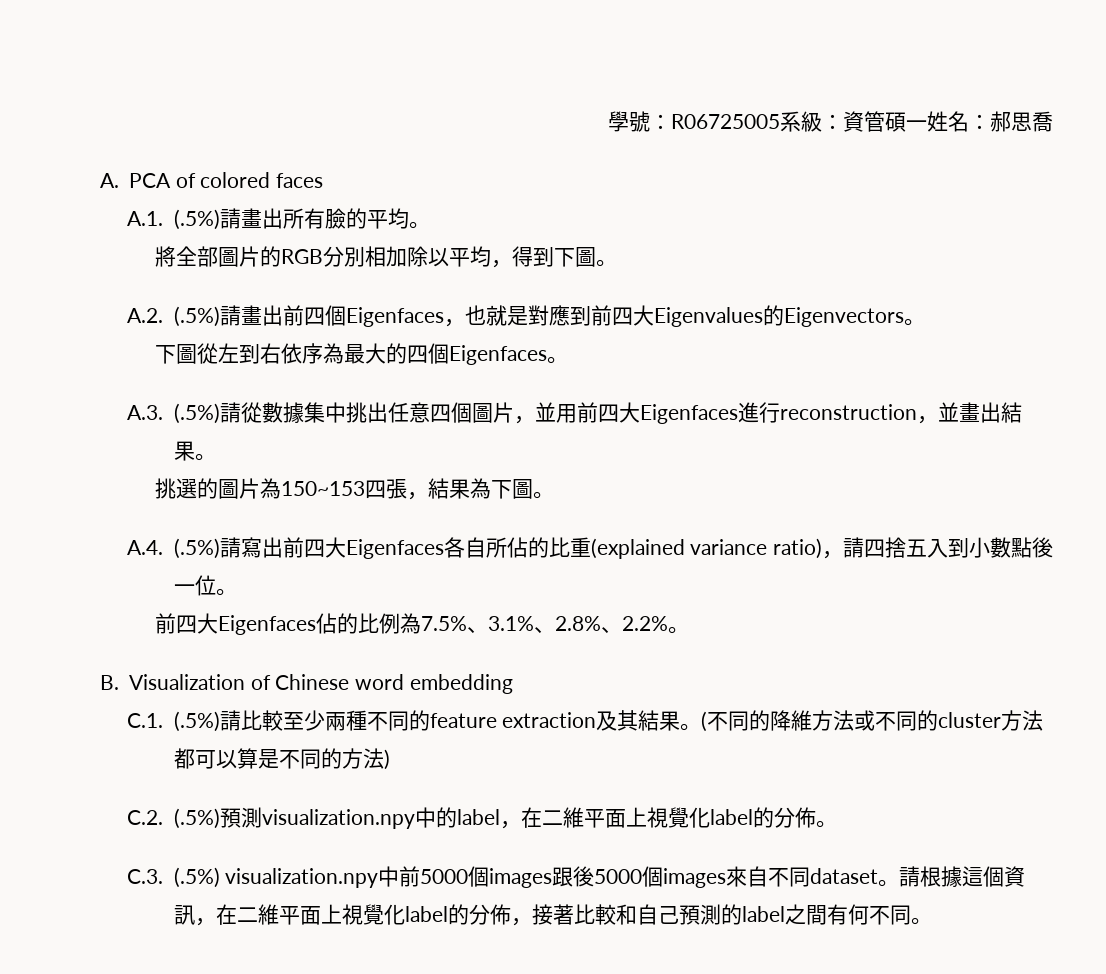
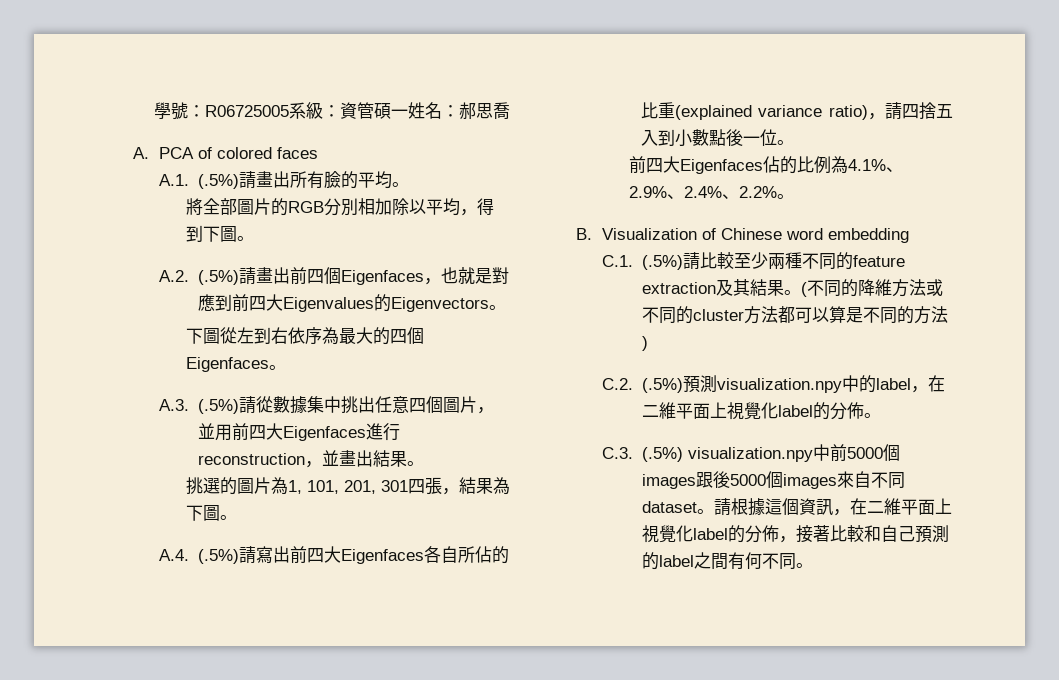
[280,481,365,496] 150~153 -> [287,480,408,494] 1, 101, 201, 301
[420,616,601,633] 7.5%、3.1%、2.8% -> [847,159,903,172] [628,186,722,199] 4.1%、2.9%、2.4%

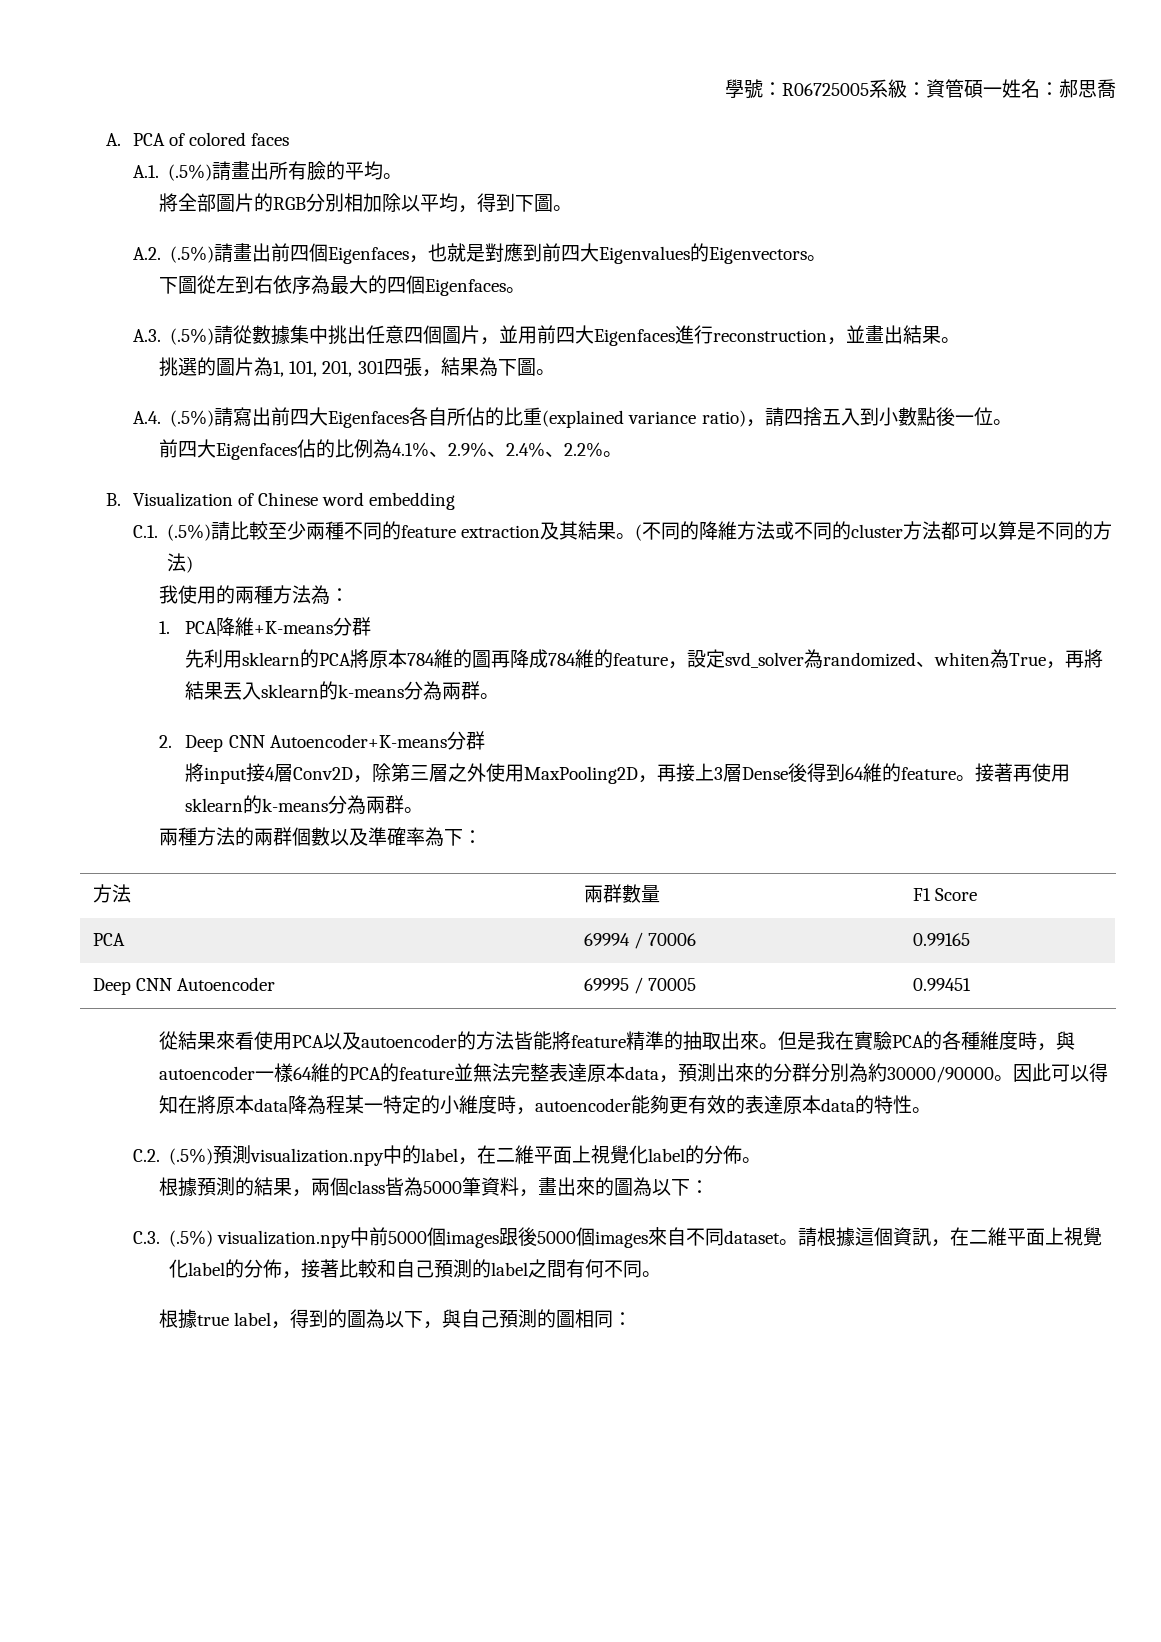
(648, 343) none -> [159,585,350,605] [159,617,372,636] [185,649,1104,669] [185,681,500,701] [159,731,485,752] [185,763,1071,784] [185,795,424,815] [159,827,483,847] [92,884,131,903] [583,884,660,903] [912,888,978,901] [92,933,125,946] [583,932,697,949] [912,933,970,946] [92,977,276,995] [583,977,697,994] [912,978,971,991] [159,1031,1076,1051] [159,1063,1109,1083] [159,1095,932,1115] // 我使用的兩種方法為： // 1. PCA降維+K-means分群 // 先利用sklearn的PCA將原本784維的圖再降成784維的feature，設定svd_solver為randomized、whiten為True，再將結果丟入sklearn的k-means分為兩群。 // 2. Deep CNN Autoencoder+K-means分群 // 將input接4層Conv2D，除第三層之外使用MaxPooling2D，再接上3層Dense後得到64維的feature。接著再使用sklearn的k-means分為兩群。 // 兩種方法的兩群個數以及準確率為下： // 方法 | 兩群數量 | F1 Score // PCA | 69994 / 70006 | 0.99165 // Deep CNN Autoencoder | 69995 / 70005 | 0.99451 // 從結果來看使用PCA以及autoencoder的方法皆能將feature精準的抽取出來。但是我在實驗PCA的各種維度時，與autoencoder一樣64維的PCA的feature並無法完整表達原本data，預測出來的分群分別為約30000/90000。因此可以得知在將原本data降為程某一特定的小維度時，autoencoder能夠更有效的表達原本data的特性。
(881, 415) none -> [159,1177,710,1197] // 根據預測的結果，兩個class皆為5000筆資料，畫出來的圖為以下：
(813, 565) none -> [159,1309,633,1329] // 根據true label，得到的圖為以下，與自己預測的圖相同：

